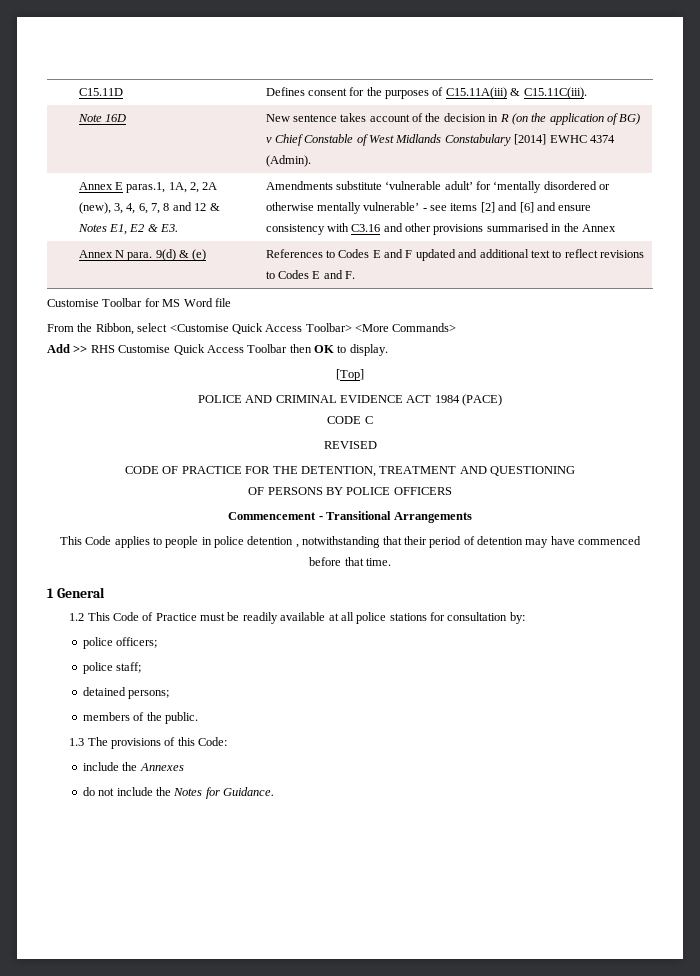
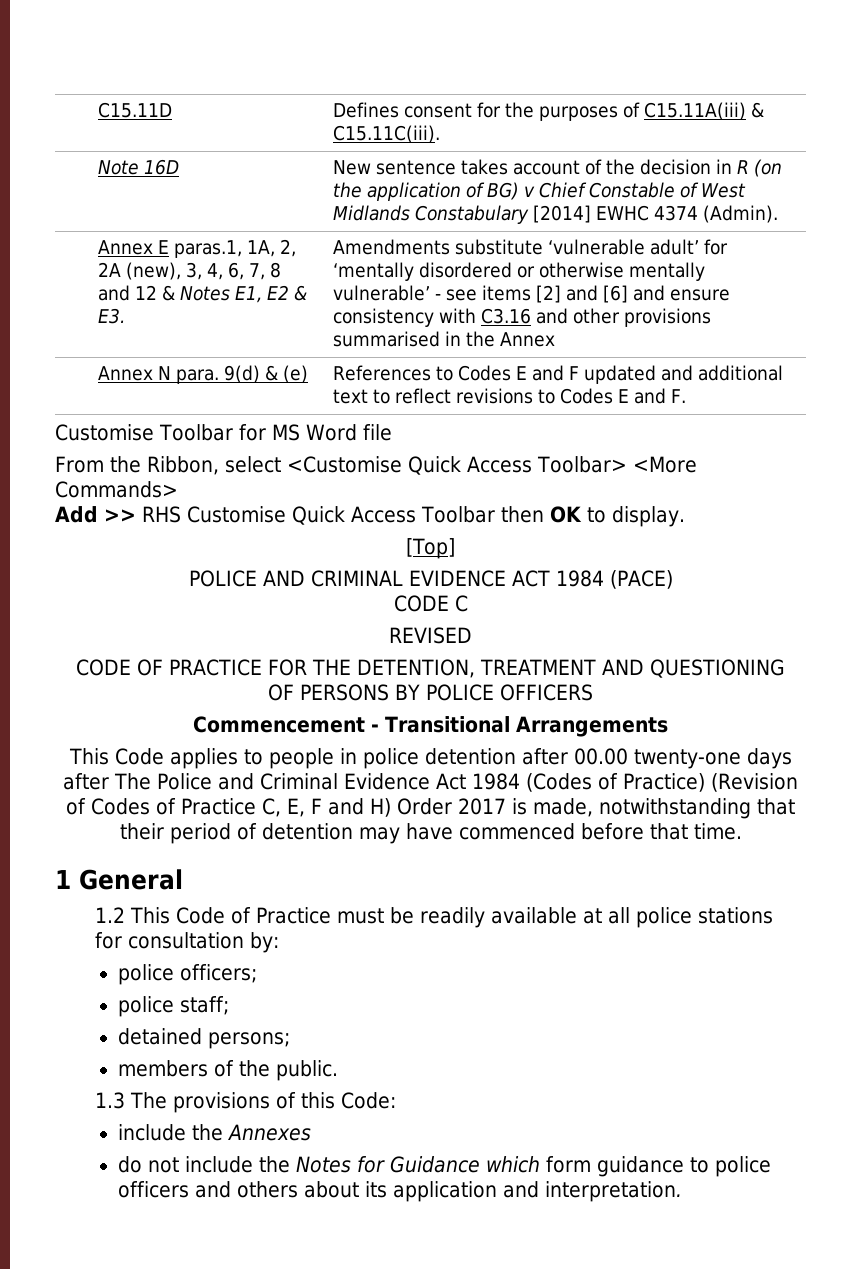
[295,544,299,548] , -> [521,748,792,769] [63,773,798,792] [66,798,593,817] after 00.00 twenty-one days after The Police and Criminal Evidence Act 1984 (Codes of Practice) (Revision of Codes of Practice C, E, F and H) Order 2017 is made,
[223,787,275,796] Guidance. -> [390,1156,772,1177] [118,1181,683,1202] Guidance which form guidance to police officers and others about its application and interpretation.

